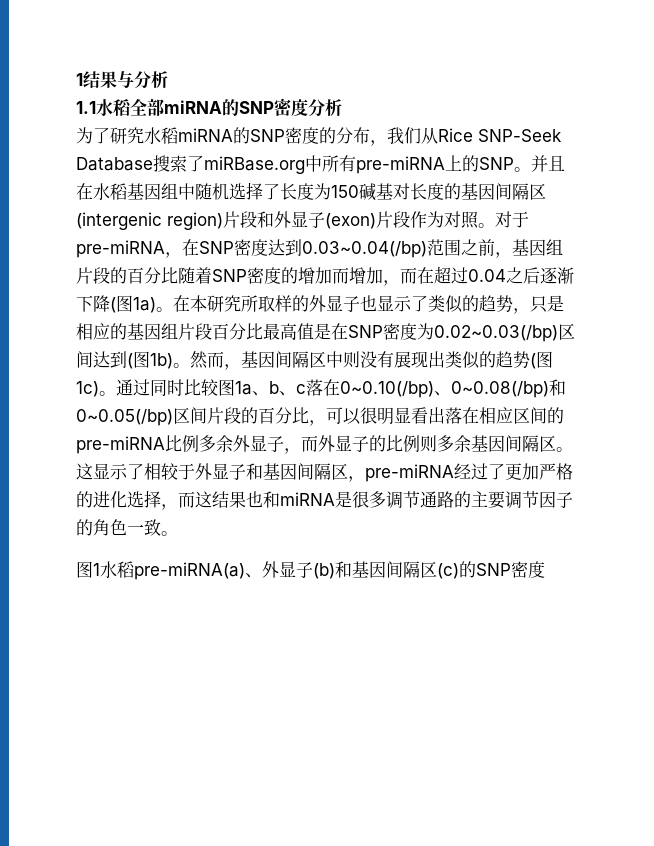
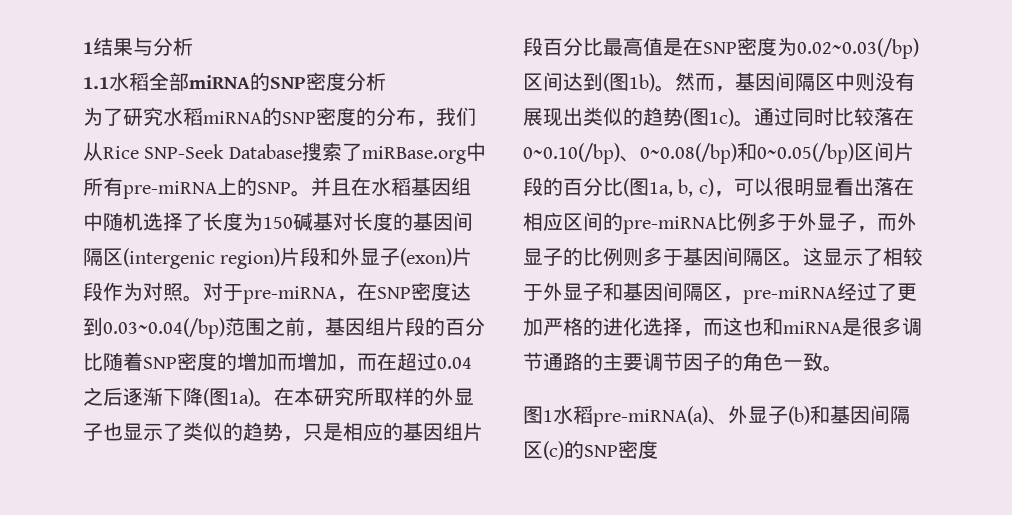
[218,379,306,396] 图1a、b、c -> (874, 116) none
(309, 415) none -> [623,178,714,197] (图1a, b, c)
[216,435,233,452] 余 -> [777,214,797,231] 于
[454,435,471,452] 余 -> [663,249,683,266] 于
[212,491,246,508] 结果 -> (743, 326) none

